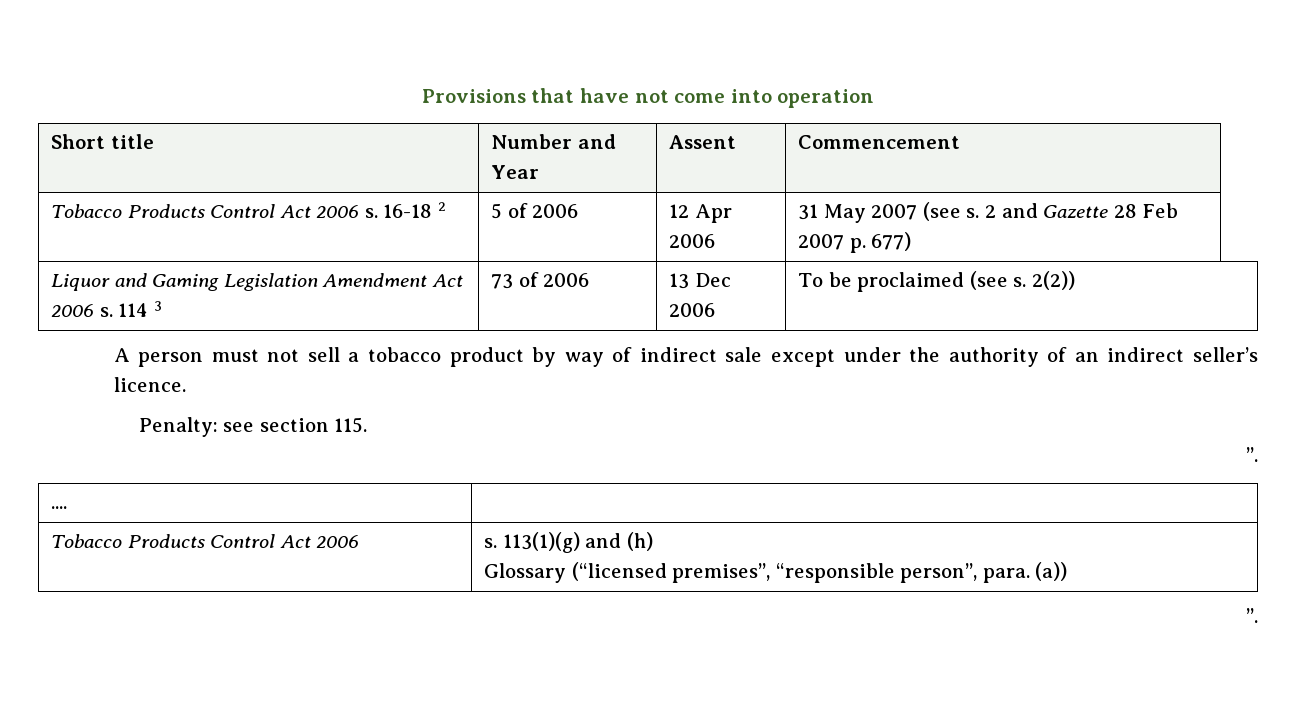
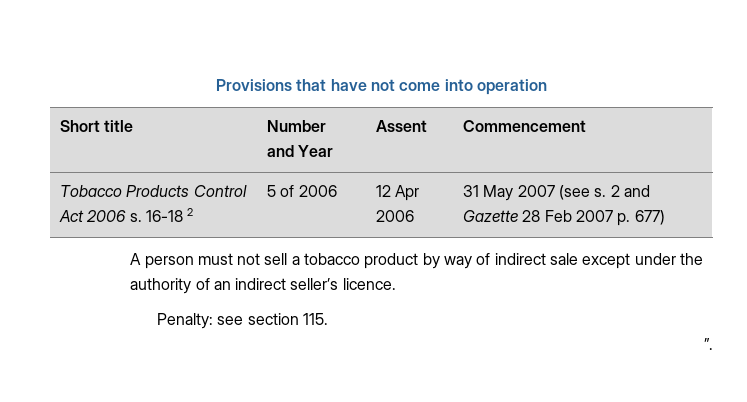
[51,273,463,291] [51,301,162,317] [491,272,590,289] [669,273,731,289] [669,303,716,317] [798,271,1075,292] // Liquor and Gaming Legislation Amendment Act 2006 s. 114 3 | 73 of 2006 | 13 Dec 2006 | To be proclaimed (see s. 2(2)) -> (665, 217) none
[51,506,68,509] [51,534,360,548] [484,532,653,553] [484,562,1068,583] [1246,608,1259,623] // .... | // Tobacco Products Control Act 2006 | s. 113(1)(g) and (h) // Glossary (“licensed premises”, “responsible person”, para. (a)) // ”. -> (713, 344) none

